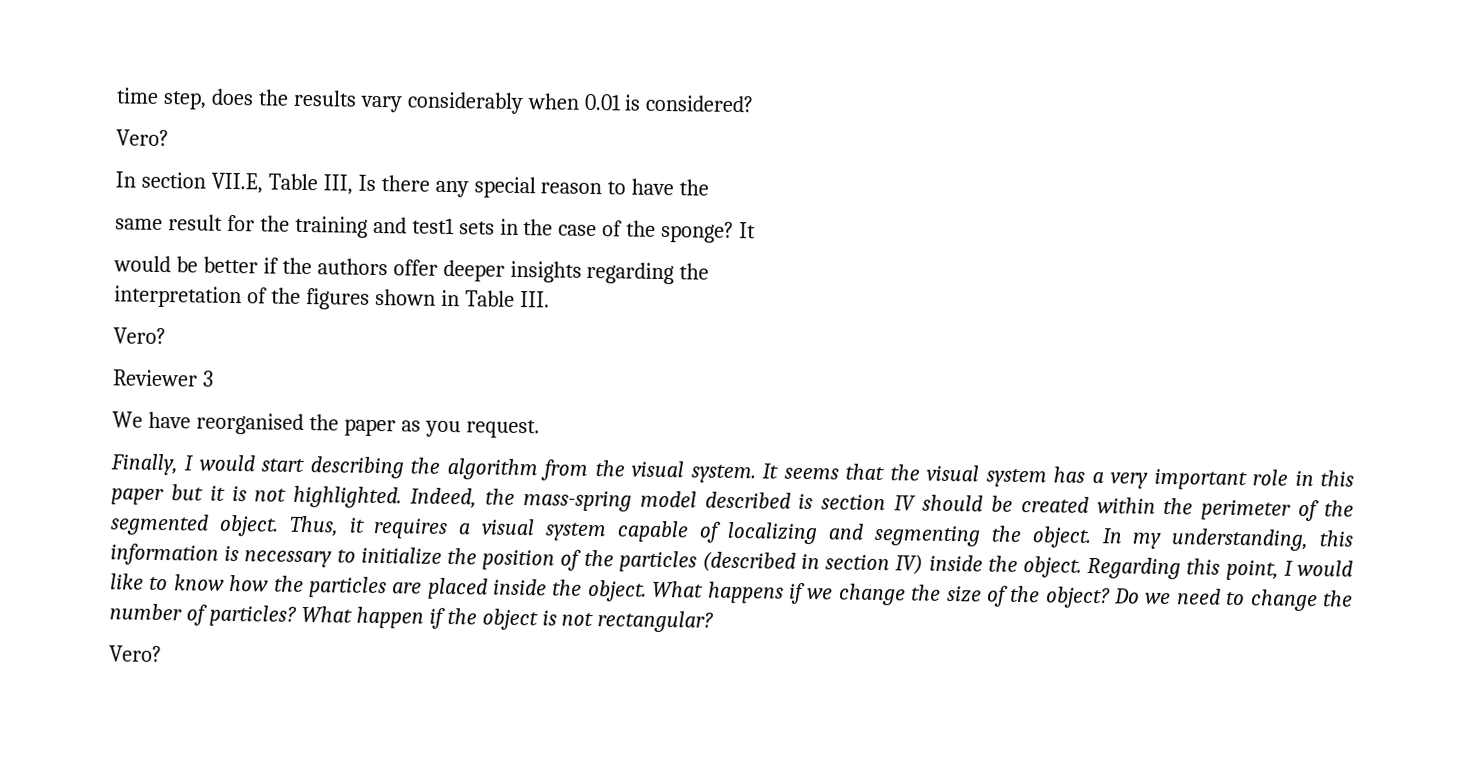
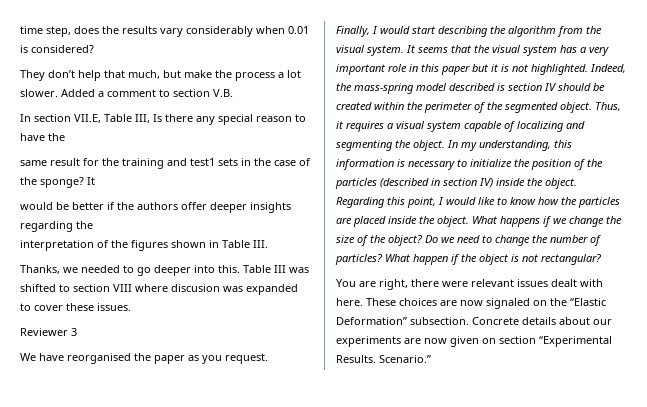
[116,129,169,147] Vero? -> [20,70,301,81] [20,89,233,97] They don’t help that much, but make the process a lot slower. Added a comment to section V.B.
[113,327,166,345] Vero? -> [20,265,309,276] [20,284,298,295] [20,303,131,311] Thanks, we needed to go deeper into this. Table III was shifted to section VIII where discusion was expanded to cover these issues.
[109,645,162,663] Vero? -> [336,279,603,290] [336,298,606,309] [336,317,612,325] [336,336,612,347] [336,355,431,363] You are right, there were relevant issues dealt with here. These choices are now signaled on the “Elastic Deformation” subsection. Concrete details about our experiments are now given on section “Experimental Results. Scenario.”

